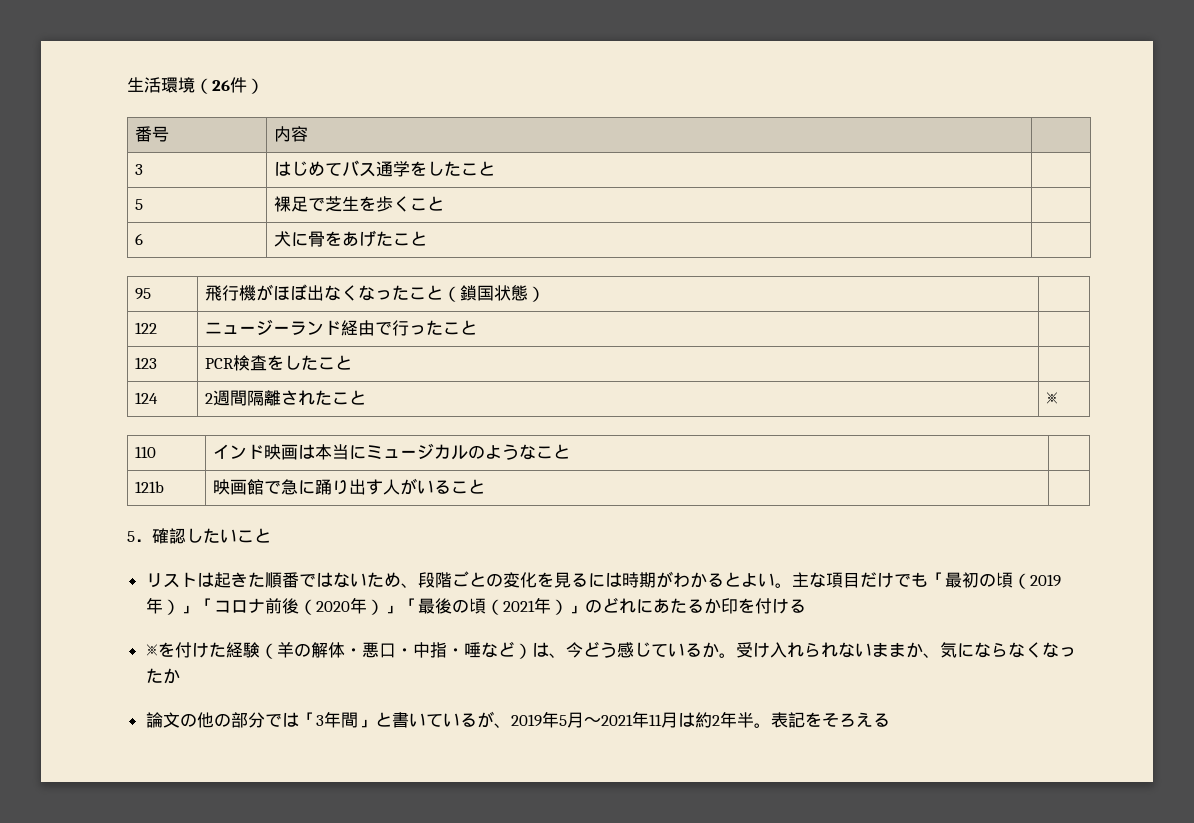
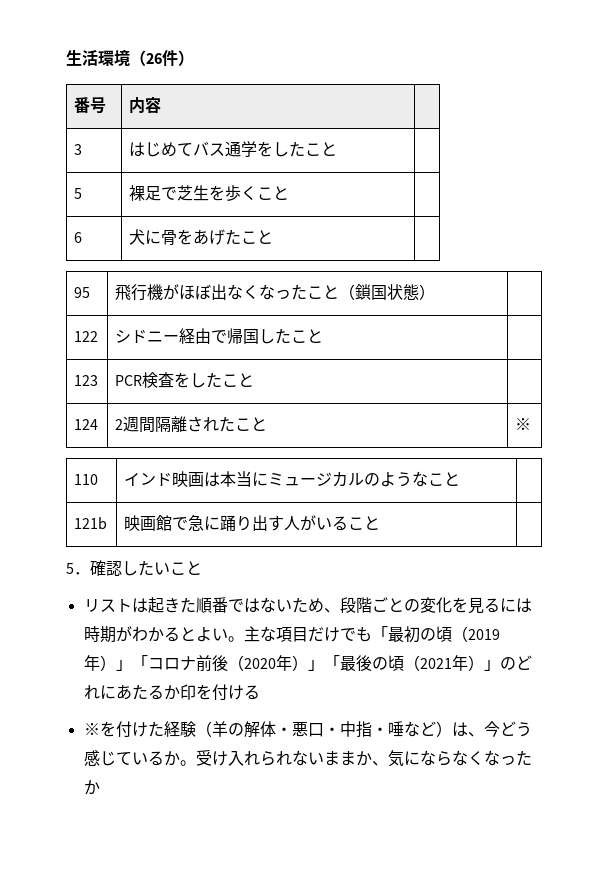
[204,319,426,336] ニュージーランド経由で行っ -> [115,328,276,344] シドニー経由で帰国し
[145,711,890,728] // 論文の他の部分では「3年間」と書いているが、2019年5月〜2021年11月は約2年半。表記をそろえる -> (100, 787) none

